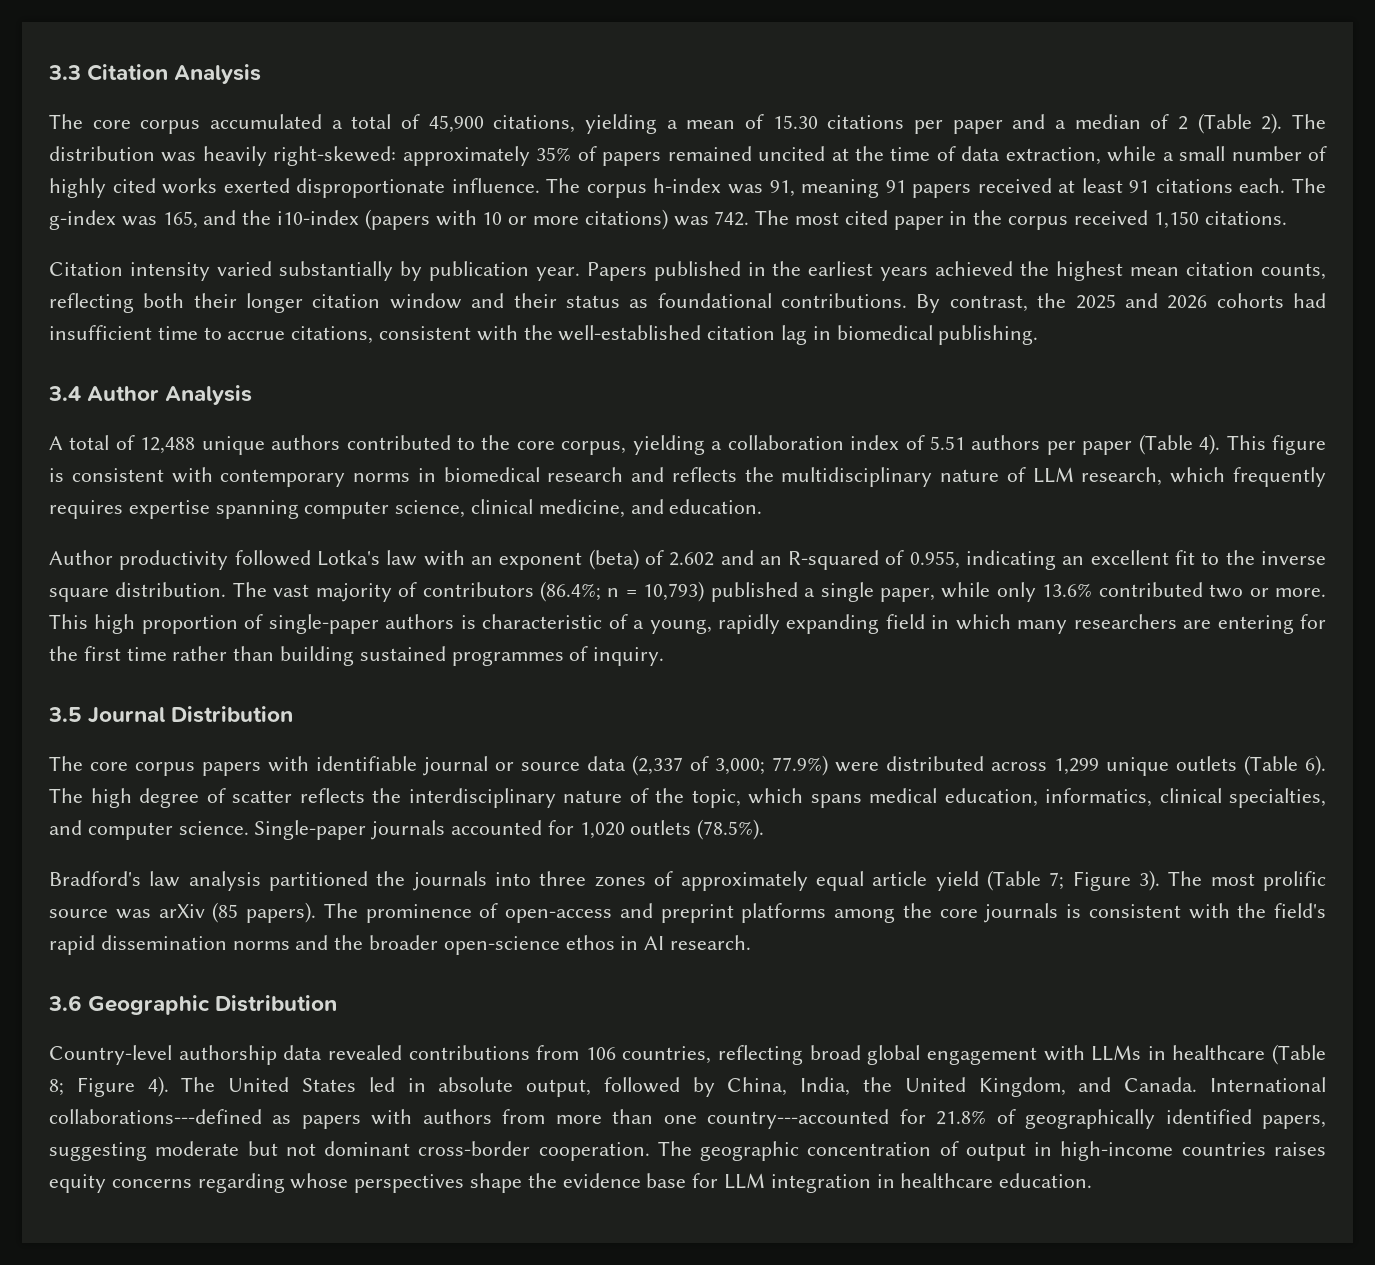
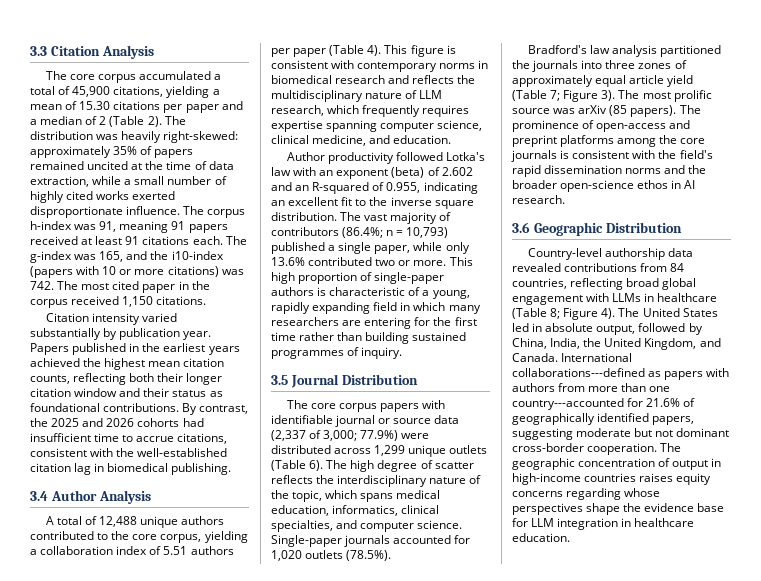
[585,1047,616,1060] 106 -> [670,263,685,272] 84
[936,1110,987,1125] 21.8% -> [646,398,681,407] 21.6%

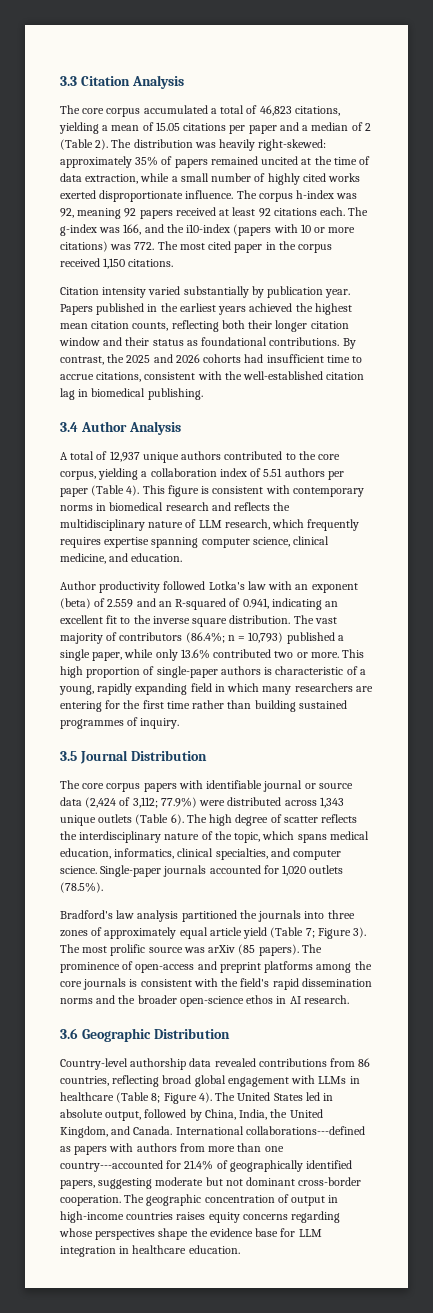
[72,86,111,97] 45,900 -> [259,105,292,116] 46,823
[79,101,111,110] 15.30 -> [155,122,180,131] 15.05
[99,221,186,233] 91, meaning 91 -> [60,208,137,219] 92, meaning 92
[125,236,140,245] 91 -> [258,208,271,217] 92
[99,251,124,262] 165, -> [123,224,142,235] 166,
[30,281,54,290] 742. -> [134,242,155,250] 772.
[99,516,138,527] 12,488 -> [109,451,140,462] 12,937
[441,167,473,176] 2.602 -> [107,599,134,608] 2.559
[386,182,421,193] 0.955, -> [242,598,269,609] 0.941,
[271,430,358,441] (2,337 of 3,000; -> [85,797,158,808] (2,424 of 3,112;
[374,445,406,456] 1,299 -> [319,797,344,808] 1,343
[670,263,685,272] 84 -> [358,1058,371,1067] 86
[646,398,681,407] 21.6% -> [184,1160,214,1170] 21.4%

